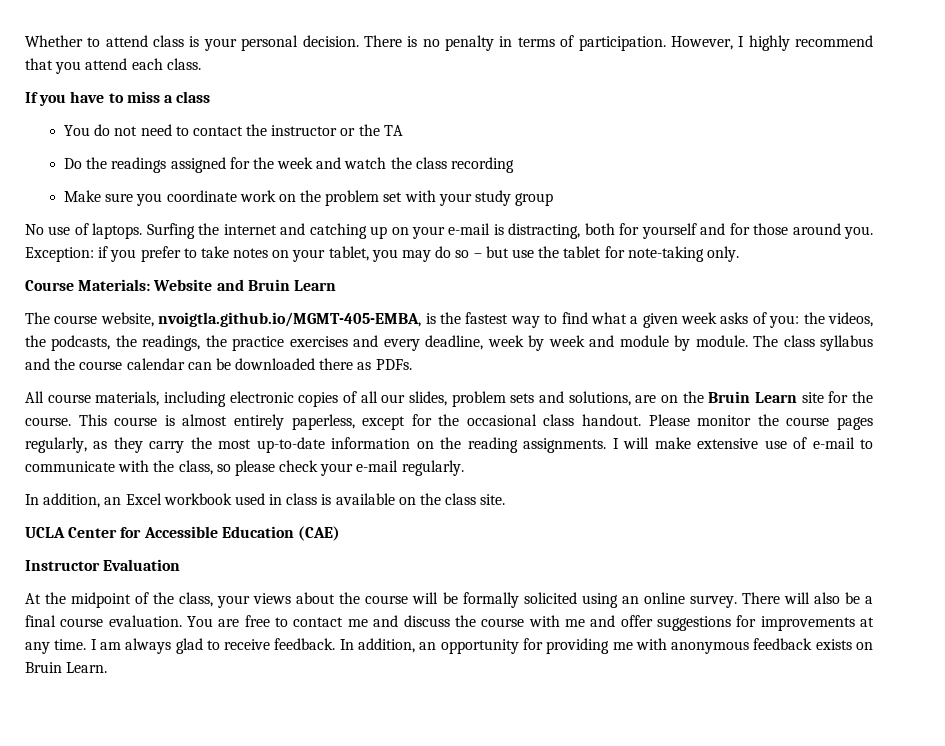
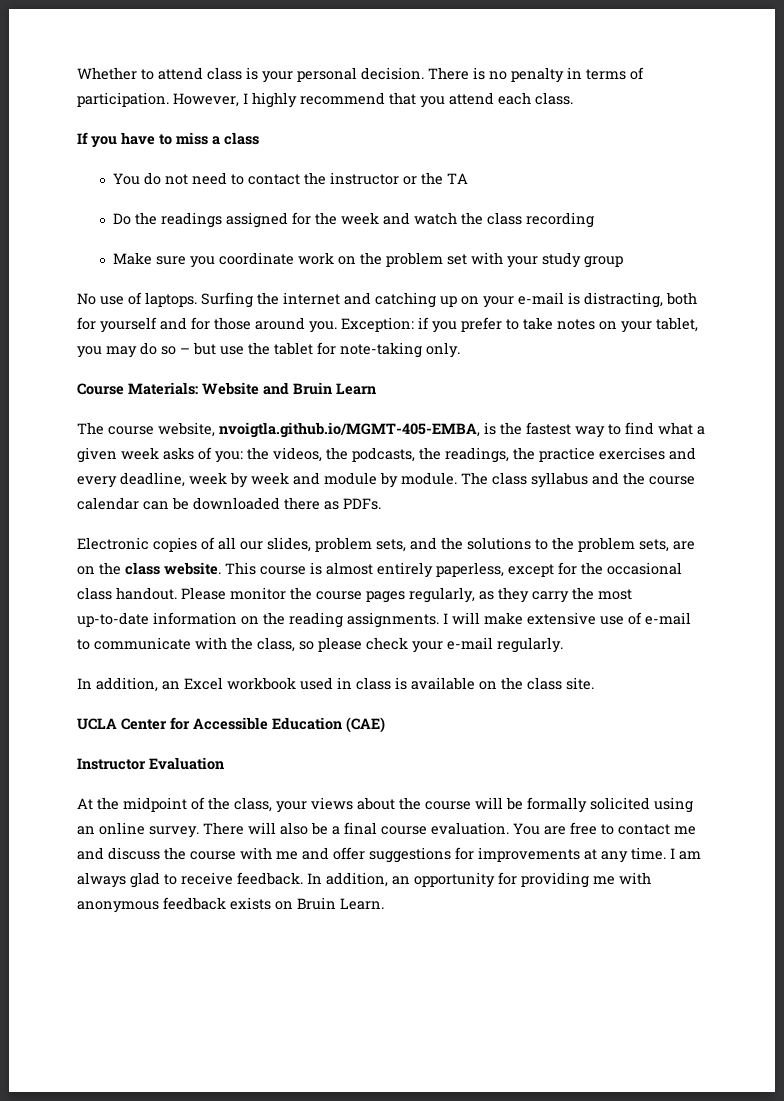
[25,391,294,407] All course materials, including electronic -> [77,537,149,550] Electronic
[510,391,873,406] [25,417,71,426] sets and solutions, are on the Bruin Learn site for the course. -> [376,537,695,552] [77,562,221,575] sets, and the solutions to the problem sets, are on the class website.

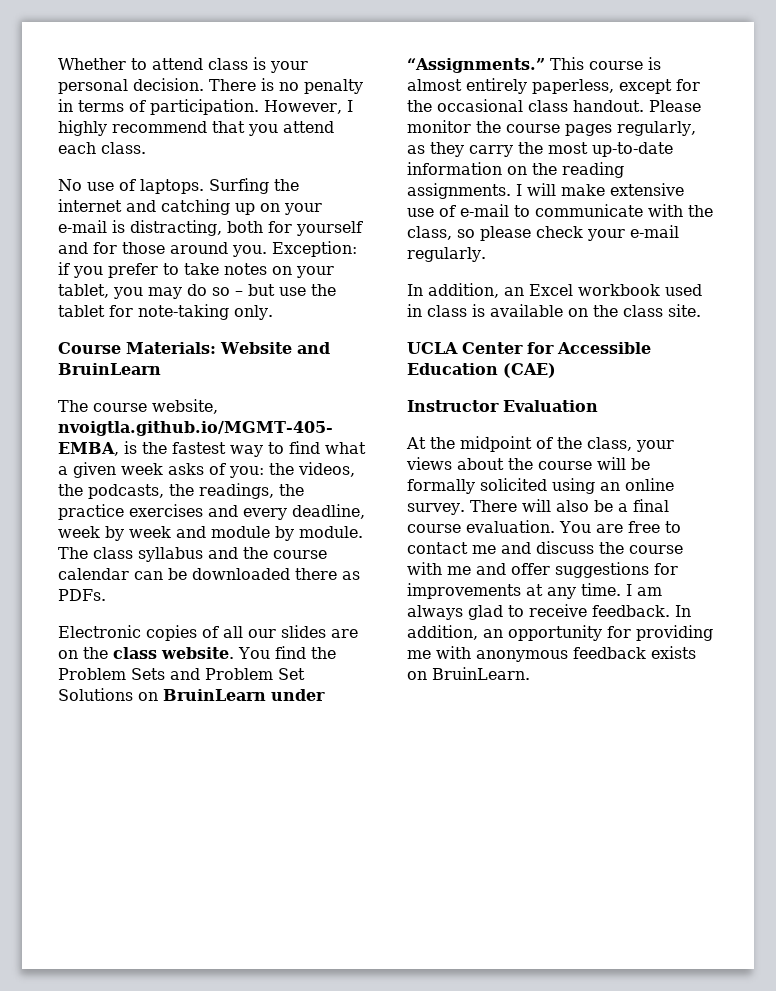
[77,132,259,148] [112,172,468,185] [112,212,594,228] [112,252,623,268] // If you have to miss a class // You do not need to contact the instructor or the TA // Do the readings assigned for the week and watch the class recording // Make sure you coordinate work on the problem set with your study group -> (146, 148) none
[293,382,376,395] Bruin Learn -> [58,363,161,375] BruinLearn
[267,537,669,552] slides, problem sets, and the solutions to the problem sets, -> [281,625,326,638] slides
(221, 568) none -> [238,646,336,659] [58,668,305,680] [58,688,325,701] [407,58,545,73] You find the Problem Sets and Problem Set Solutions on BruinLearn under “Assignments.”
[297,897,384,910] Bruin Learn. -> [432,667,530,680] BruinLearn.

